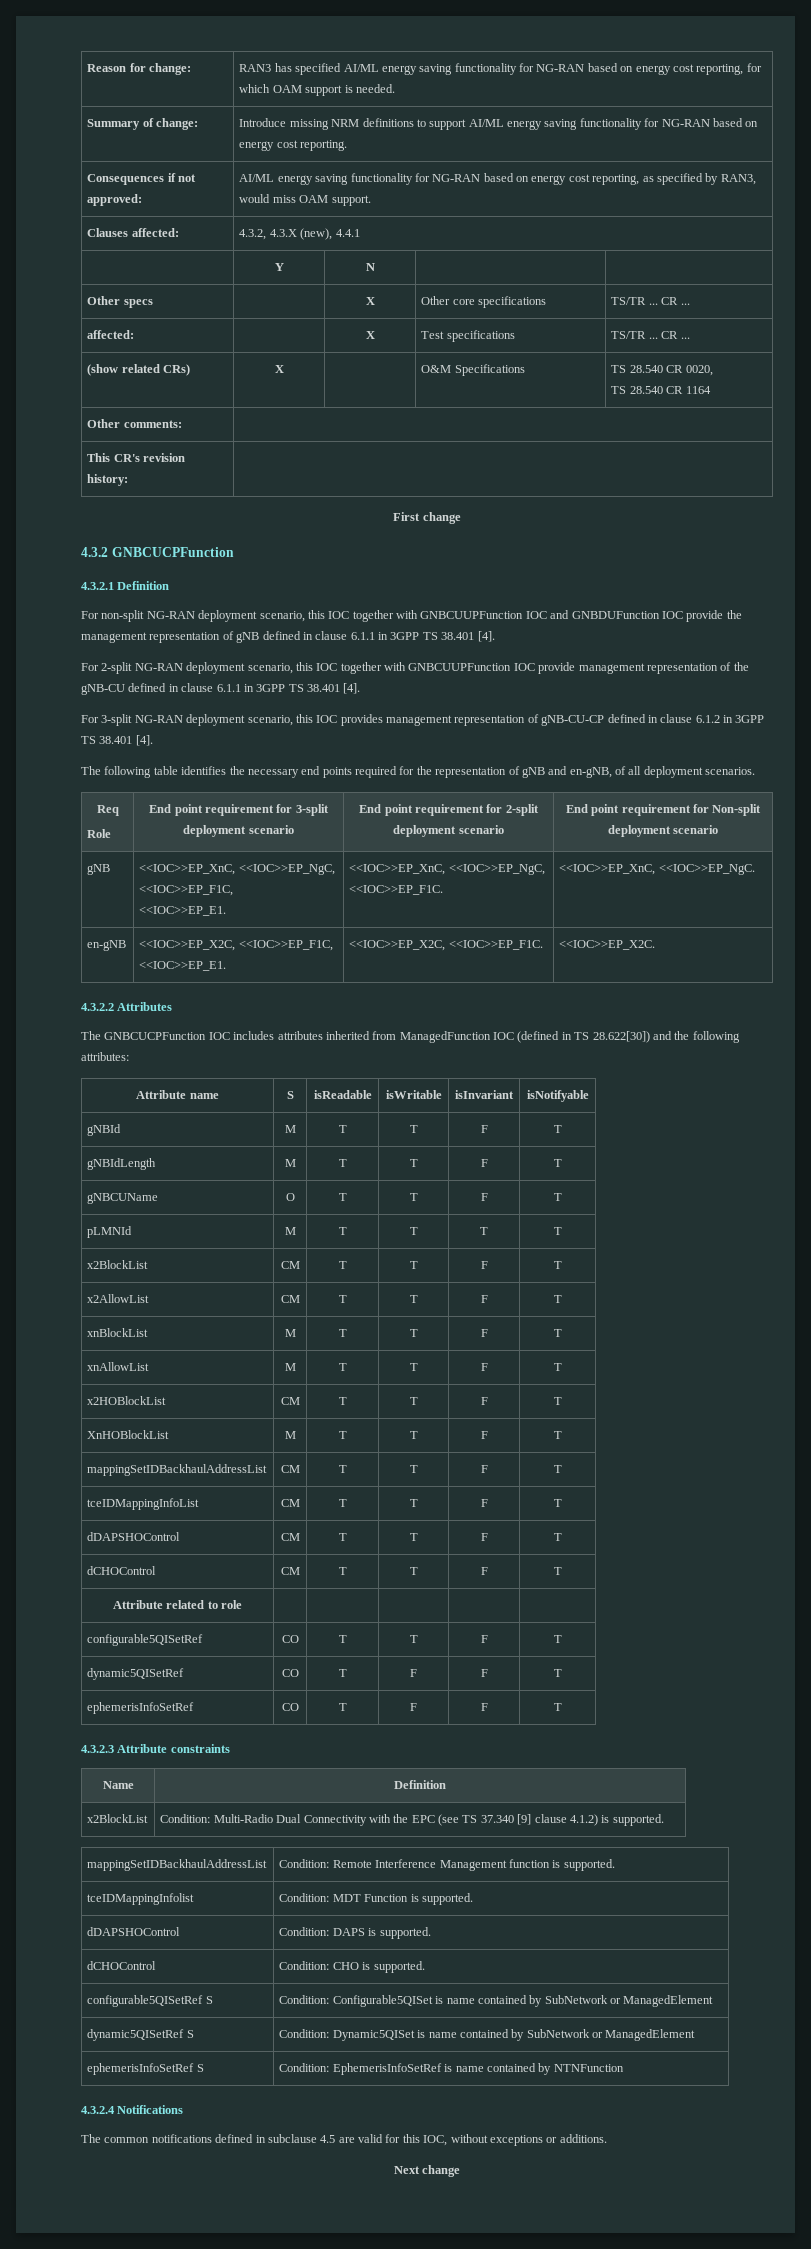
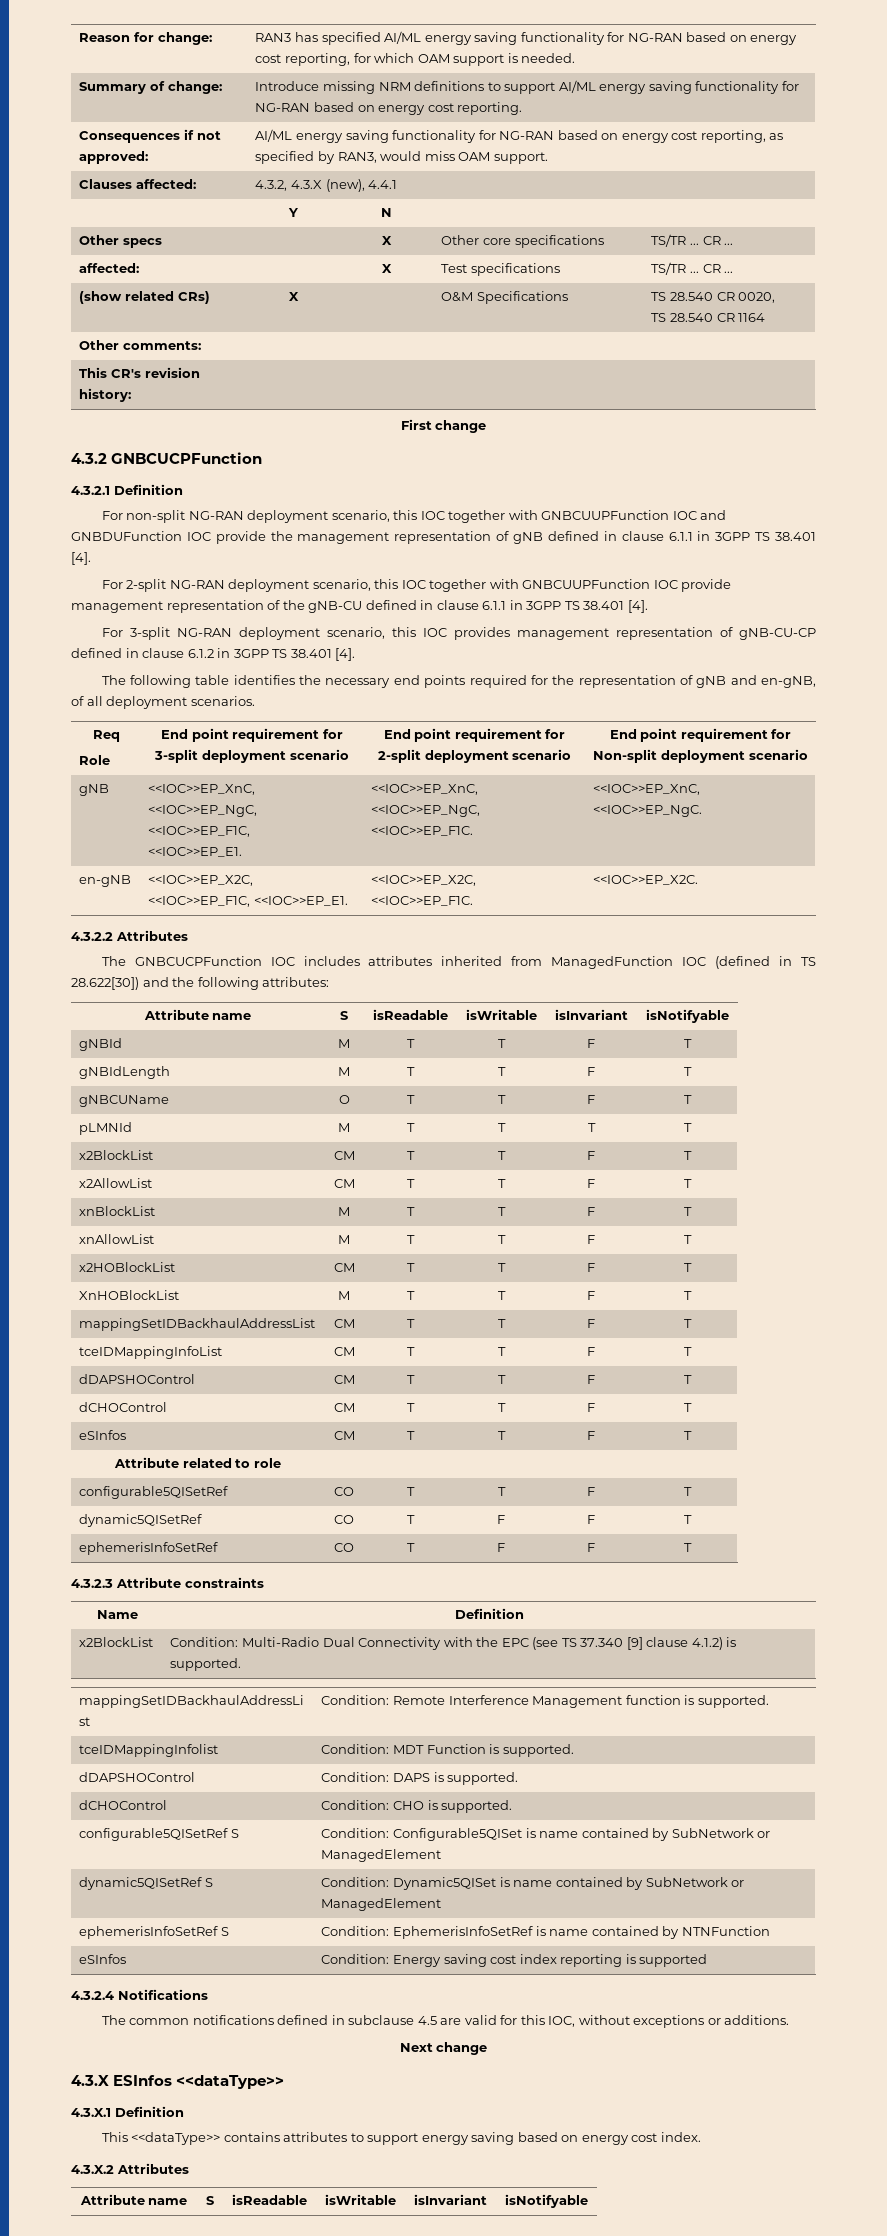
(562, 1571) none -> [79,1430,127,1440] [333,1431,355,1440] [406,1431,415,1440] [497,1431,506,1440] [587,1431,595,1440] [683,1431,692,1440] // eSInfos | CM | T | T | F | T
(624, 2068) none -> [79,1954,127,1964] [321,1954,708,1967] // eSInfos | Condition: Energy saving cost index reporting is supported
(461, 2171) none -> [71,2075,285,2089] [71,2106,184,2117] [101,2132,701,2145] [71,2163,189,2174] [79,2194,188,2205] [205,2196,214,2205] [231,2194,307,2205] [324,2194,396,2205] [413,2194,487,2205] [504,2194,588,2208] // 4.3.X ESInfos <<dataType>> // 4.3.X.1 Definition // This <<dataType>> contains attributes to support energy saving based on energy cost index. // 4.3.X.2 Attributes // Attribute name | S | isReadable | isWritable | isInvariant | isNotifyable

